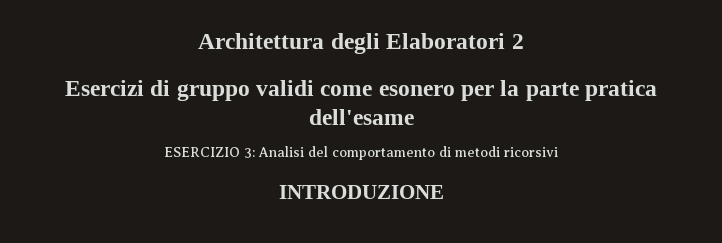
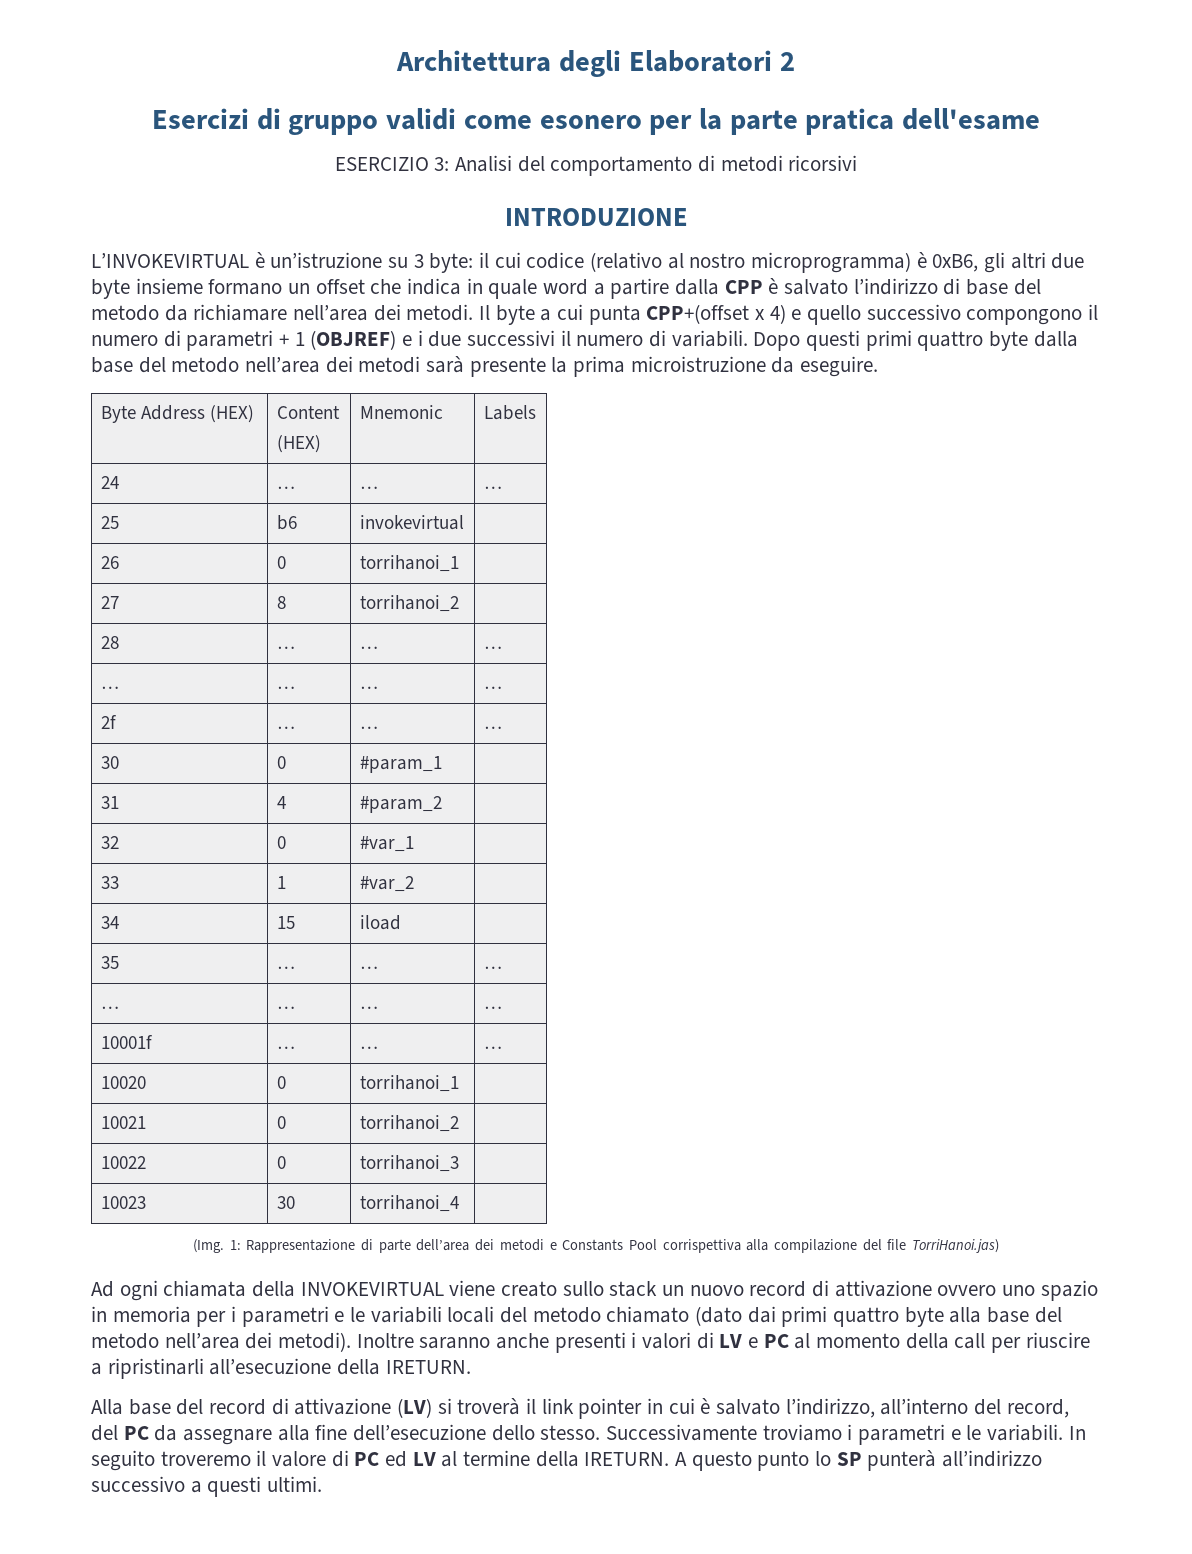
(444, 192) none -> [91,252,1085,273] [91,278,1041,299] [91,304,1099,325] [91,330,1078,351] [91,356,879,377] [100,405,254,423] [276,406,340,419] [276,435,321,453] [359,405,443,419] [483,405,536,420] [100,476,119,489] [276,486,295,489] [359,486,378,489] [483,486,502,489] [100,516,119,529] [276,515,297,530] [359,515,464,530] [100,556,119,569] [276,556,286,569] [359,555,459,572] [100,596,119,609] [276,596,286,609] [359,595,459,612] [100,636,119,649] [276,646,295,649] [359,646,378,649] [483,646,502,649] [100,686,119,689] [276,686,295,689] [359,686,378,689] [483,686,502,689] [100,715,117,729] [276,726,295,729] [359,726,378,729] [483,726,502,729] [100,756,119,769] [276,756,286,769] [359,756,442,773] [100,796,119,809] [276,796,286,809] [359,796,442,813] [100,836,119,849] [276,836,286,849] [359,836,414,852] [100,876,119,889] [276,876,286,889] [359,876,414,892] [100,916,119,929] [276,916,295,929] [359,915,401,930] [100,956,119,969] [276,966,295,969] [359,966,378,969] [483,966,502,969] [100,1006,119,1009] [276,1006,295,1009] [359,1006,378,1009] [483,1006,502,1009] [100,1035,153,1049] [276,1046,295,1049] [359,1046,378,1049] [483,1046,502,1049] [100,1076,146,1089] [276,1076,286,1089] [359,1075,459,1092] [100,1116,146,1129] [276,1116,286,1129] [359,1115,459,1132] [100,1156,146,1169] [276,1156,286,1169] [359,1155,459,1172] [100,1196,146,1209] [276,1196,295,1209] [359,1195,459,1212] [193,1239,999,1253] [91,1280,1098,1301] [91,1306,1062,1327] [91,1332,1090,1353] [91,1358,471,1379] [91,1398,1069,1419] [91,1424,1086,1445] [91,1450,1043,1471] [91,1476,323,1497] // L’INVOKEVIRTUAL è un’istruzione su 3 byte: il cui codice (relativo al nostro microprogramma) è 0xB6, gli altri due byte insieme formano un offset che indica in quale word a partire dalla CPP è salvato l’indirizzo di base del metodo da richiamare nell’area dei metodi. Il byte a cui punta CPP+(offset x 4) e quello successivo compongono il numero di parametri + 1 (OBJREF) e i due successivi il numero di variabili. Dopo questi primi quattro byte dalla base del metodo nell’area dei metodi sarà presente la prima microistruzione da eseguire. // Byte Address (HEX) | Content // (HEX) | Mnemonic | Labels // 24 | … | … | … // 25 | b6 | invokevirtual | // 26 | 0 | torrihanoi_1 | // 27 | 8 | torrihanoi_2 | // 28 | … | … | … // … | … | … | … // 2f | … | … | … // 30 | 0 | #param_1 | // 31 | 4 | #param_2 | // 32 | 0 | #var_1 | // 33 | 1 | #var_2 | // 34 | 15 | iload | // 35 | … | … | … // … | … | … | … // 10001f | … | … | … // 10020 | 0 | torrihanoi_1 | // 10021 | 0 | torrihanoi_2 | // 10022 | 0 | torrihanoi_3 | // 10023 | 30 | torrihanoi_4 | // (Img. 1: Rappresentazione di parte dell’area dei metodi e Constants Pool corrispettiva alla compilazione del file TorriHanoi.jas) // Ad ogni chiamata della INVOKEVIRTUAL viene creato sullo stack un nuovo record di attivazione ovvero uno spazio in memoria per i parametri e le variabili locali del metodo chiamato (dato dai primi quattro byte alla base del metodo nell’area dei metodi). Inoltre saranno anche presenti i valori di LV e PC al momento della call per riuscire a ripristinarli all’esecuzione della IRETURN. // Alla base del record di attivazione (LV) si troverà il link pointer in cui è salvato l’indirizzo, all’interno del record, del PC da assegnare alla fine dell’esecuzione dello stesso. Successivamente troviamo i parametri e le variabili. In seguito troveremo il valore di PC ed LV al termine della IRETURN. A questo punto lo SP punterà all’indirizzo successivo a questi ultimi.

